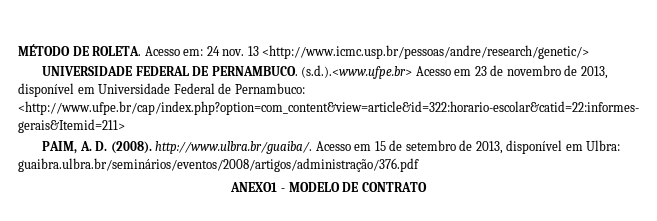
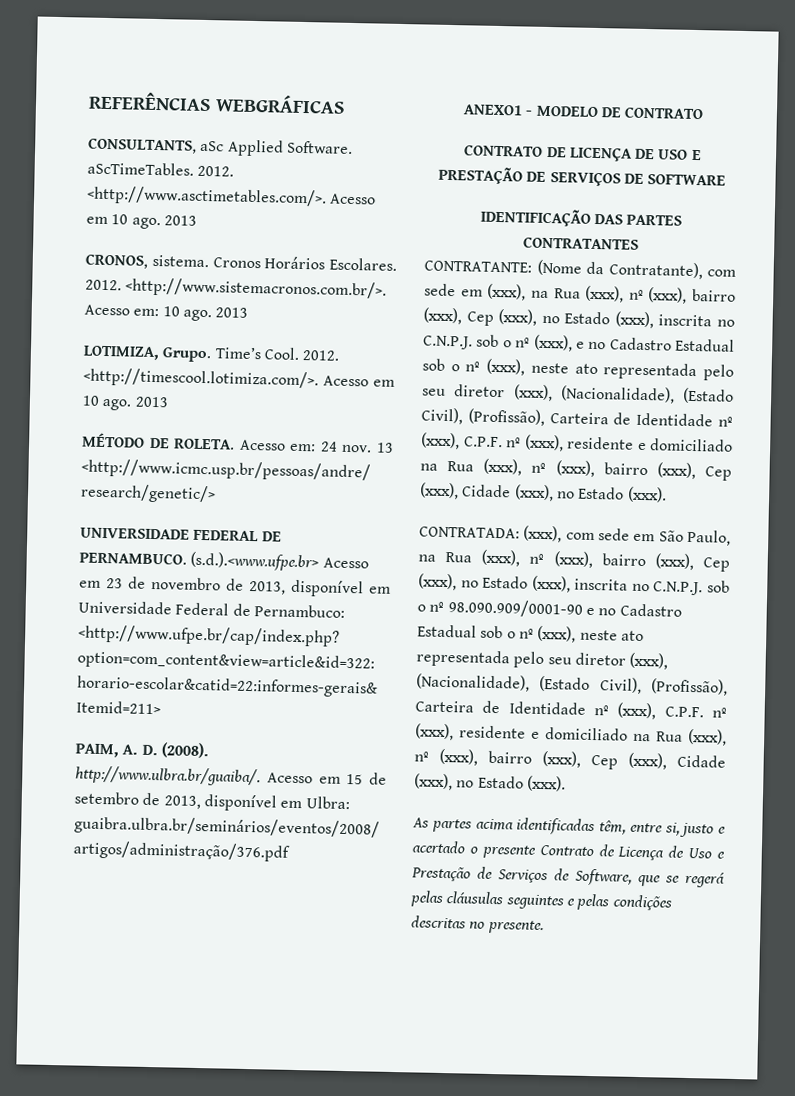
(18, 50) none -> [88,90,347,114] [88,137,353,157] [87,161,235,177] [86,185,377,208] [86,214,197,230] [85,253,397,271] [85,277,388,300] [84,304,249,322] [83,345,341,363] [83,367,395,390] [82,395,169,411] REFERÊNCIAS WEBGRÁFICAS // CONSULTANTS, aSc Applied Software. aScTimeTables. 2012. <http://www.asctimetables.com/>. Acesso em 10 ago. 2013 // CRONOS, sistema. Cronos Horários Escolares. 2012. <http://www.sistemacronos.com.br/>. Acesso em: 10 ago. 2013 // LOTIMIZA, Grupo. Time’s Cool. 2012. <http://timescool.lotimiza.com/>. Acesso em 10 ago. 2013 //
(427, 187) none -> [464,144,702,162] [437,165,727,187] [479,207,683,227] [523,236,639,250] [424,259,736,280] [424,283,736,304] [423,307,735,329] [423,334,735,352] [422,358,734,381] [422,384,734,404] [421,407,733,427] [421,432,733,452] [420,458,732,481] [420,482,667,503] [419,525,731,546] [418,549,730,572] [418,573,730,596] [417,599,682,618] [417,624,644,643] [416,649,669,670] [416,673,728,696] [415,700,727,720] [415,723,727,746] [414,748,726,770] [414,773,566,792] [412,817,726,838] [412,840,725,861] [411,866,725,888] [410,890,672,911] [411,915,544,935] // CONTRATO DE LICENÇA DE USO E PRESTAÇÃO DE SERVIÇOS DE SOFTWARE // IDENTIFICAÇÃO DAS PARTES CONTRATANTES // CONTRATANTE: (Nome da Contratante), com sede em (xxx), na Rua (xxx), nº (xxx), bairro (xxx), Cep (xxx), no Estado (xxx), inscrita no C.N.P.J. sob o nº (xxx), e no Cadastro Estadual sob o nº (xxx), neste ato representada pelo seu diretor (xxx), (Nacionalidade), (Estado Civil), (Profissão), Carteira de Identidade nº (xxx), C.P.F. nº (xxx), residente e domiciliado na Rua (xxx), nº (xxx), bairro (xxx), Cep (xxx), Cidade (xxx), no Estado (xxx). // CONTRATADA: (xxx), com sede em São Paulo, na Rua (xxx), nº (xxx), bairro (xxx), Cep (xxx), no Estado (xxx), inscrita no C.N.P.J. sob o nº 98.090.909/0001-90 e no Cadastro Estadual sob o nº (xxx), neste ato representada pelo seu diretor (xxx), (Nacionalidade), (Estado Civil), (Profissão), Carteira de Identidade nº (xxx), C.P.F. nº (xxx), residente e domiciliado na Rua (xxx), nº (xxx), bairro (xxx), Cep (xxx), Cidade (xxx), no Estado (xxx). // As partes acima identificadas têm, entre si, justo e acertado o presente Contrato de Licença de Uso e Prestação de Serviços de Software, que se regerá pelas cláusulas seguintes e pelas condições descritas no presente.

